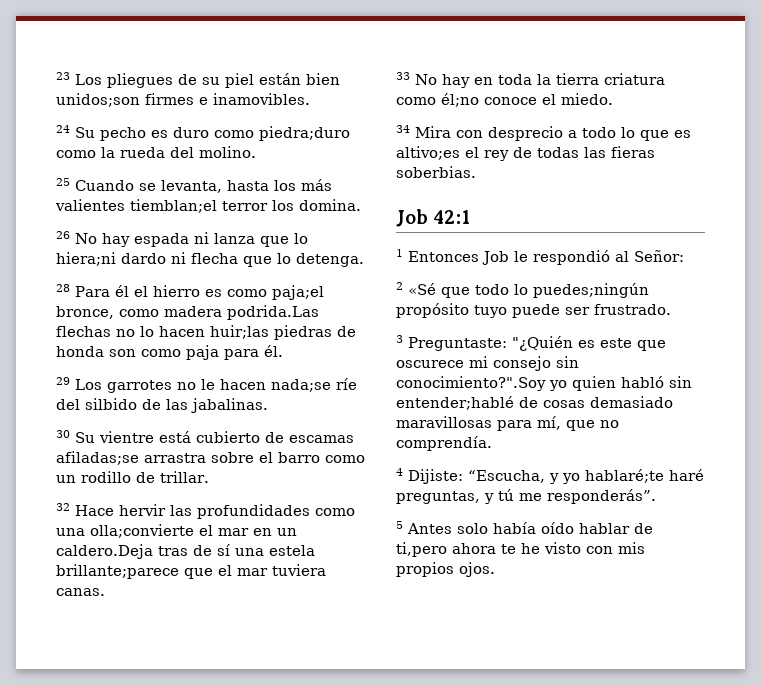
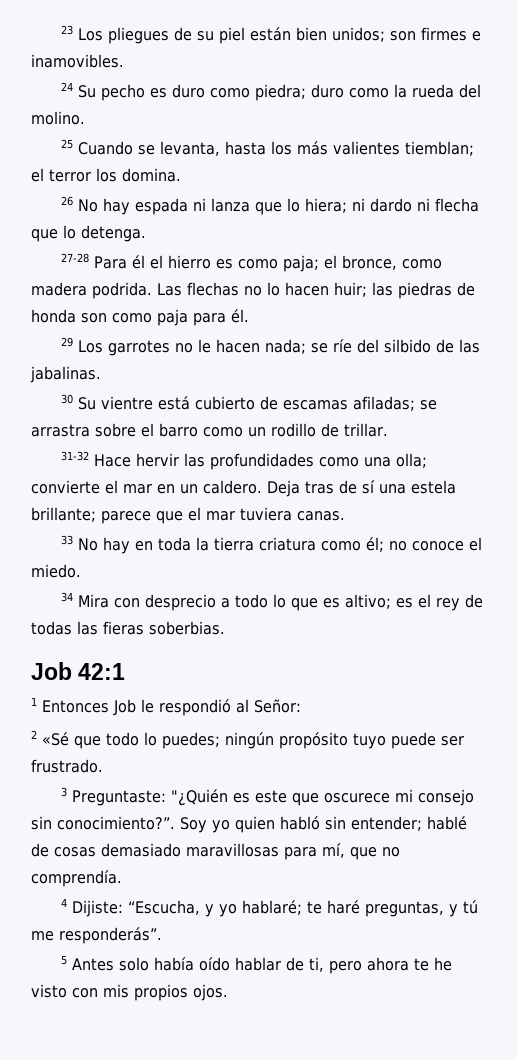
[56,93,140,107] unidos;son -> [332,27,417,42] unidos; son
[259,126,350,141] piedra;duro -> [255,84,345,101] piedra; duro
[130,199,217,213] tiemblan;el -> [405,141,475,156] [31,168,44,182] tiemblan; el
[56,252,116,266] hiera;ni -> [305,198,366,213] hiera; ni
[56,284,70,292] 28 -> [61,253,90,263] 27-28
[272,285,324,300] paja;el -> [283,255,338,272] paja; el
[227,305,319,320] podrida.Las -> [92,282,182,299] podrida. Las
[210,325,269,339] huir;las -> [334,282,393,297] huir; las
[271,379,331,392] nada;se -> [265,339,329,354] nada; se
[56,451,139,465] afiladas;se -> [353,396,438,411] afiladas; se
[56,503,70,511] 32 -> [61,451,90,461] 31-32
[90,524,194,538] olla;convierte -> [396,453,428,468] [31,480,100,494] olla; convierte
[56,544,153,559] caldero.Deja -> [203,480,300,497] caldero. Deja
[56,564,179,579] brillante;parece -> [31,507,151,524] brillante; parece
[441,93,479,107] él;no -> [366,537,408,552] él; no
[396,146,460,160] altivo;es -> [345,594,414,609] altivo; es
[533,283,649,298] puedes;ningún -> [162,732,274,749] puedes; ningún
[396,376,546,391] conocimiento?".Soy -> [57,816,207,833] conocimiento?”. Soy
[396,396,514,410] entender;hablé -> [351,816,467,831] entender; hablé
[585,469,664,483] hablaré;te -> [242,900,323,915] hablaré; te
[396,542,447,557] ti,pero -> [309,957,363,974] ti, pero

